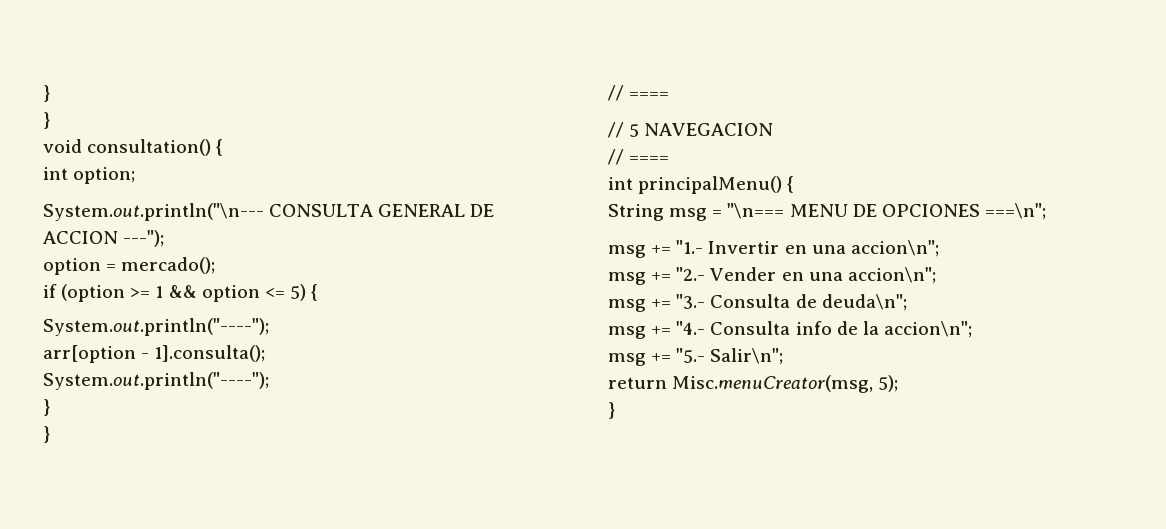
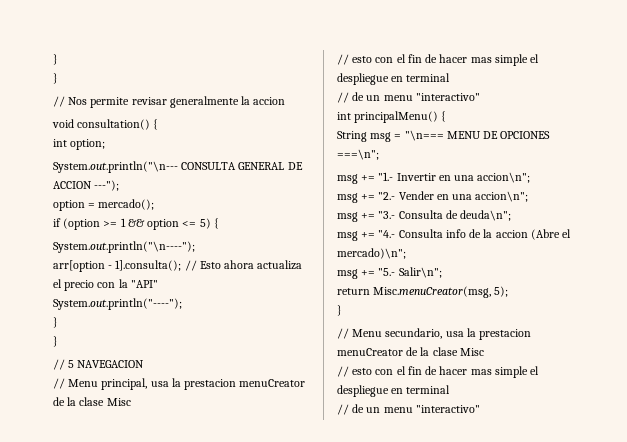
[43,85,50,102] [43,112,50,129] } // } -> [53,54,58,65] [53,73,58,84] [53,96,286,108] } // } // // Nos permite revisar generalmente la accion
[43,318,269,336] System.out.println("----"); -> [53,241,195,253] System.out.println("\n----");
(266, 353) none -> [184,260,303,271] [53,279,158,291] // Esto ahora actualiza el precio con la "API"
[608,85,670,101] // // ==== -> (58, 341) none
[629,156,670,163] ==== -> [68,378,306,390] [53,397,131,406] [337,54,540,66] [337,73,451,85] [337,92,480,103] Menu principal, usa la prestacion menuCreator de la clase Misc // // esto con el fin de hacer mas simple el despliegue en terminal // // de un menu "interactivo"
[883,321,972,338] accion\n"; -> [495,229,572,240] [337,248,406,259] accion (Abre el mercado)\n";
(615, 410) none -> [337,328,532,340] [337,347,484,356] [337,366,540,378] [337,385,451,397] [337,404,480,415] // // Menu secundario, usa la prestacion menuCreator de la clase Misc // // esto con el fin de hacer mas simple el despliegue en terminal // // de un menu "interactivo"

